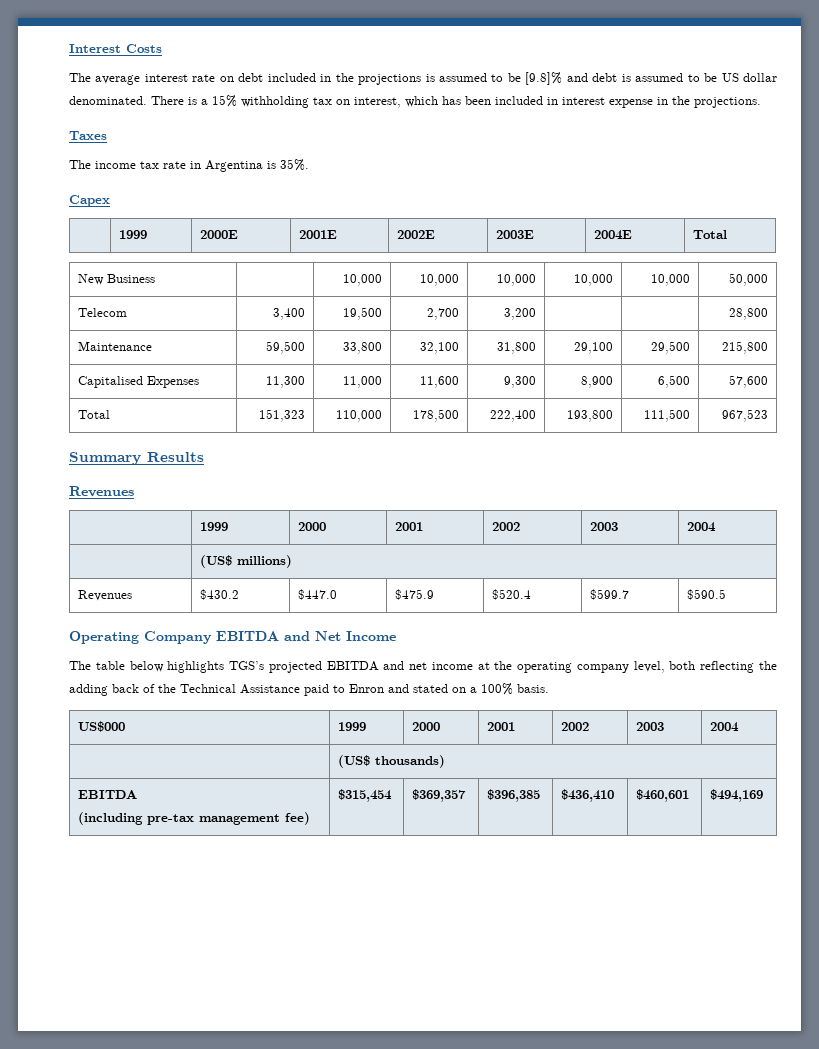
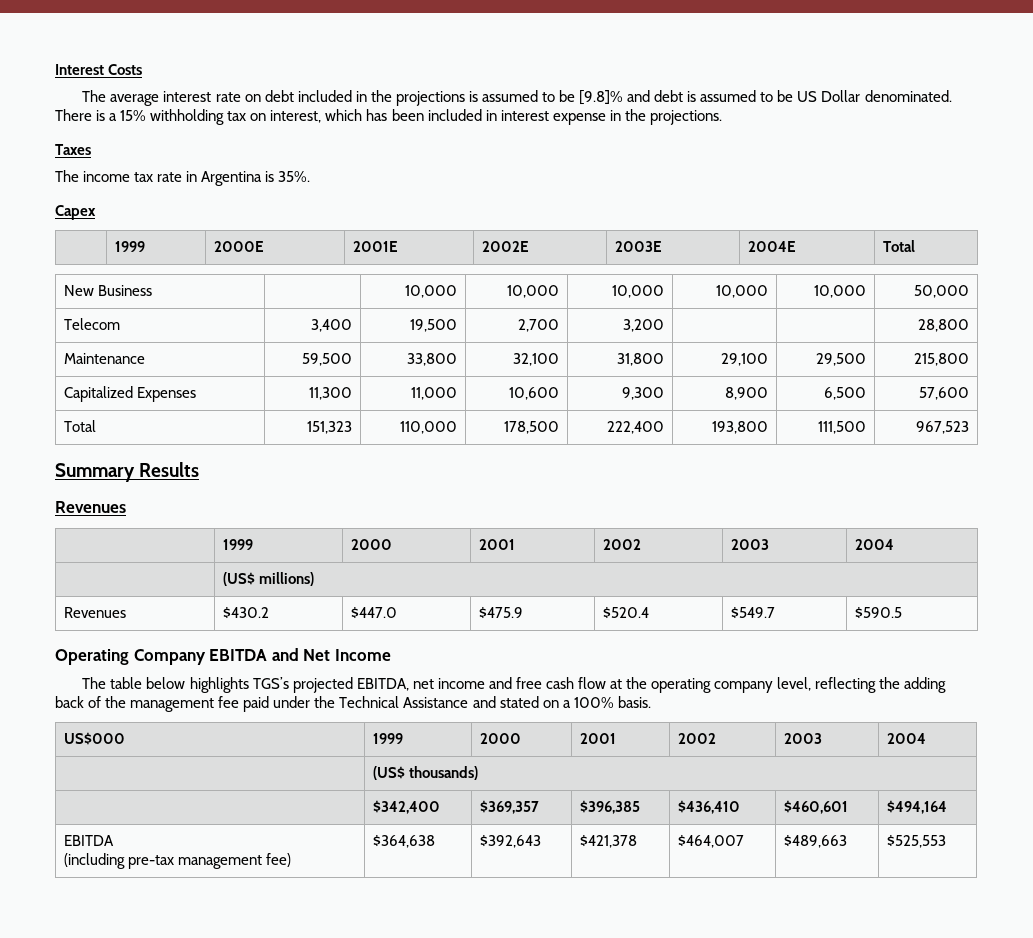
[743,73,778,82] dollar -> [821,90,861,102] Dollar
[77,376,143,388] Capitalised -> [64,386,134,402] Capitalized
[420,376,460,388] 11,600 -> [508,387,559,400] 10,600
[589,589,629,600] $599.7 -> [731,606,776,619] $549.7
[326,661,473,671] EBITDA and net income -> [356,677,606,691] EBITDA, net income and free cash flow
[669,661,696,670] both -> (812, 684) none
[180,684,384,696] Technical Assistance paid to Enron -> [130,696,469,712] management fee paid under the Technical Assistance
[77,790,137,799] [77,812,310,825] [337,789,392,802] [411,789,466,802] [486,789,540,802] [560,789,614,802] [635,789,689,802] [709,789,763,802] EBITDA // (including pre-tax management fee) | $315,454 | $369,357 | $396,385 | $436,410 | $460,601 | $494,169 -> [373,800,441,814] [480,800,540,814] [580,800,641,814] [678,800,741,814] [784,800,849,814] [887,800,948,814] [64,835,115,846] [64,853,292,869] [373,834,436,848] [480,834,542,848] [580,834,638,848] [678,834,745,848] [784,834,848,848] [887,834,947,848] | $342,400 | $369,357 | $396,385 | $436,410 | $460,601 | $494,164 // EBITDA // (including pre-tax management fee) | $364,638 | $392,643 | $421,378 | $464,007 | $489,663 | $525,553

